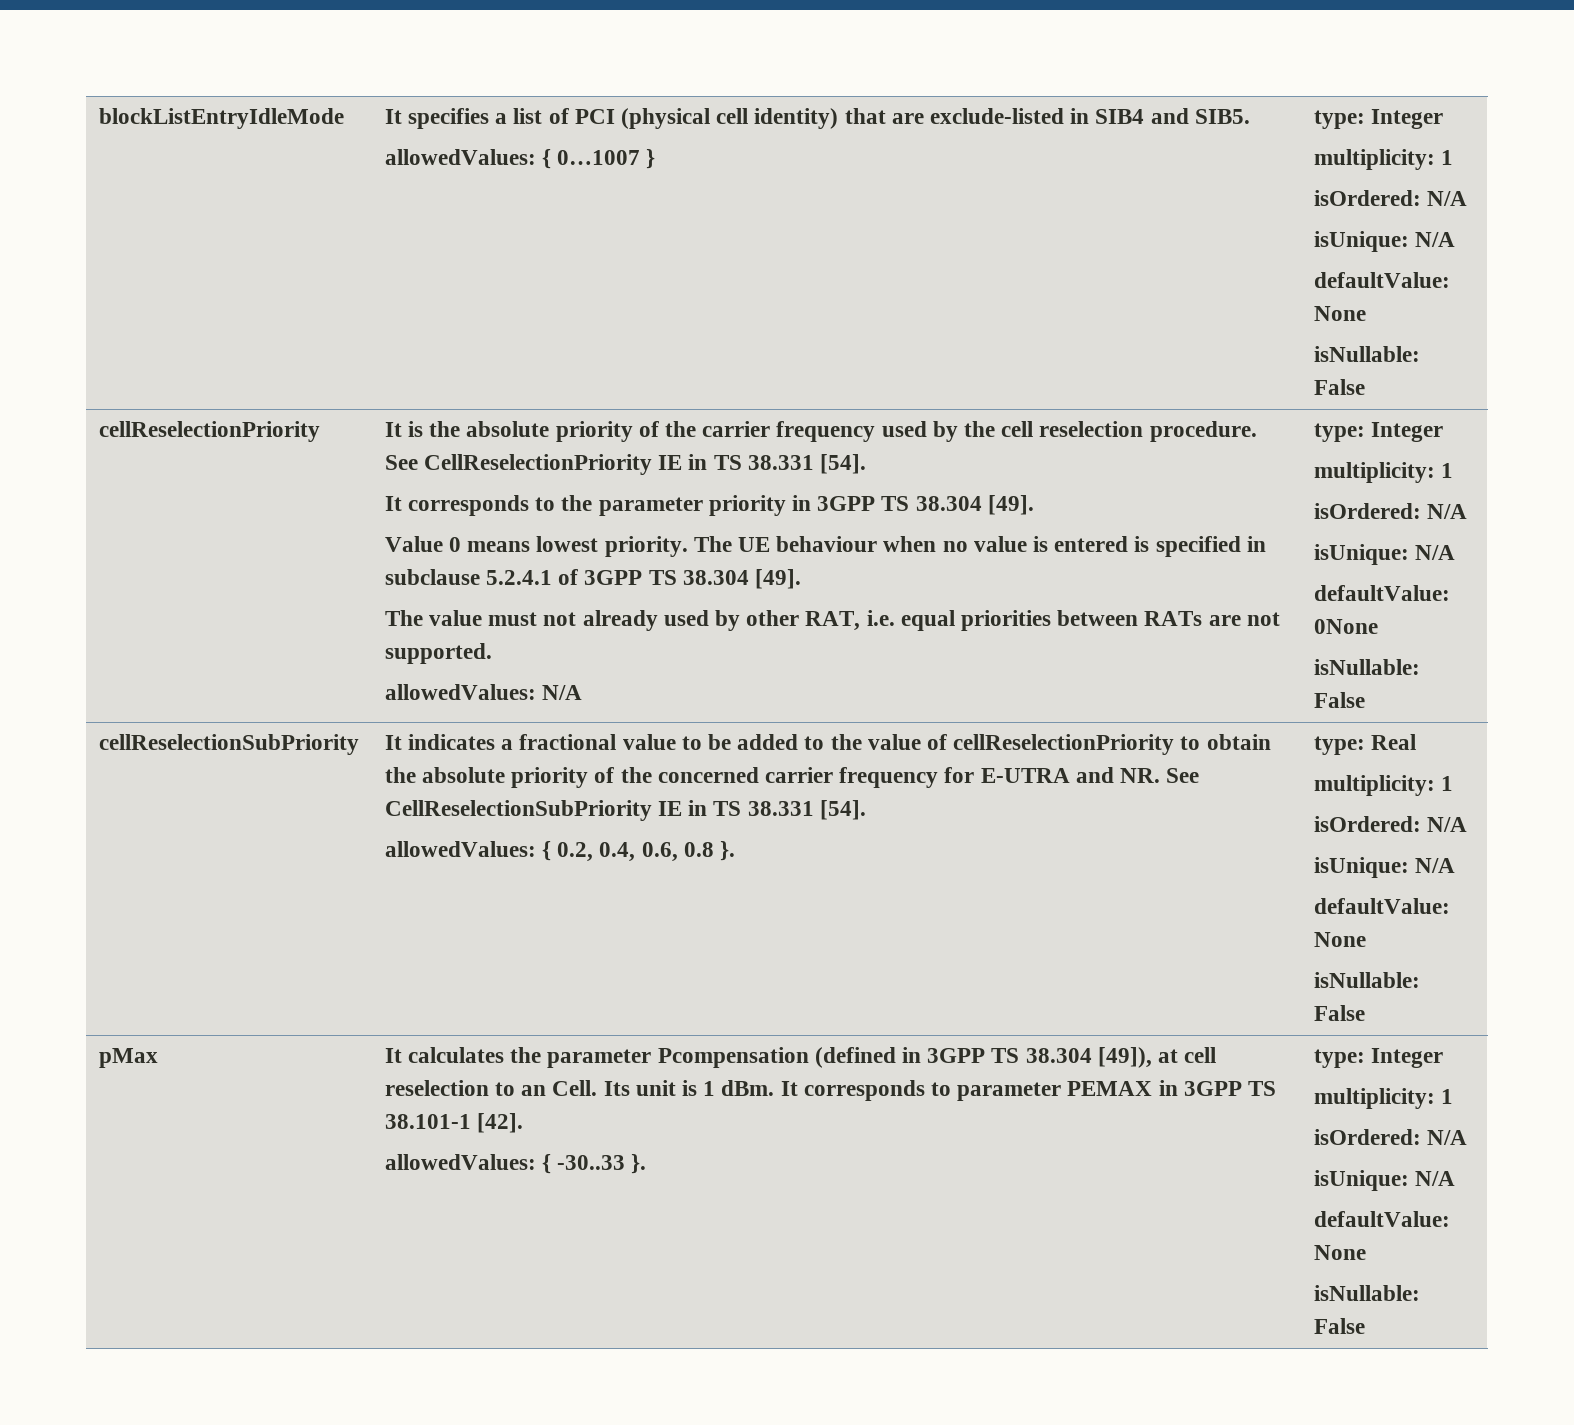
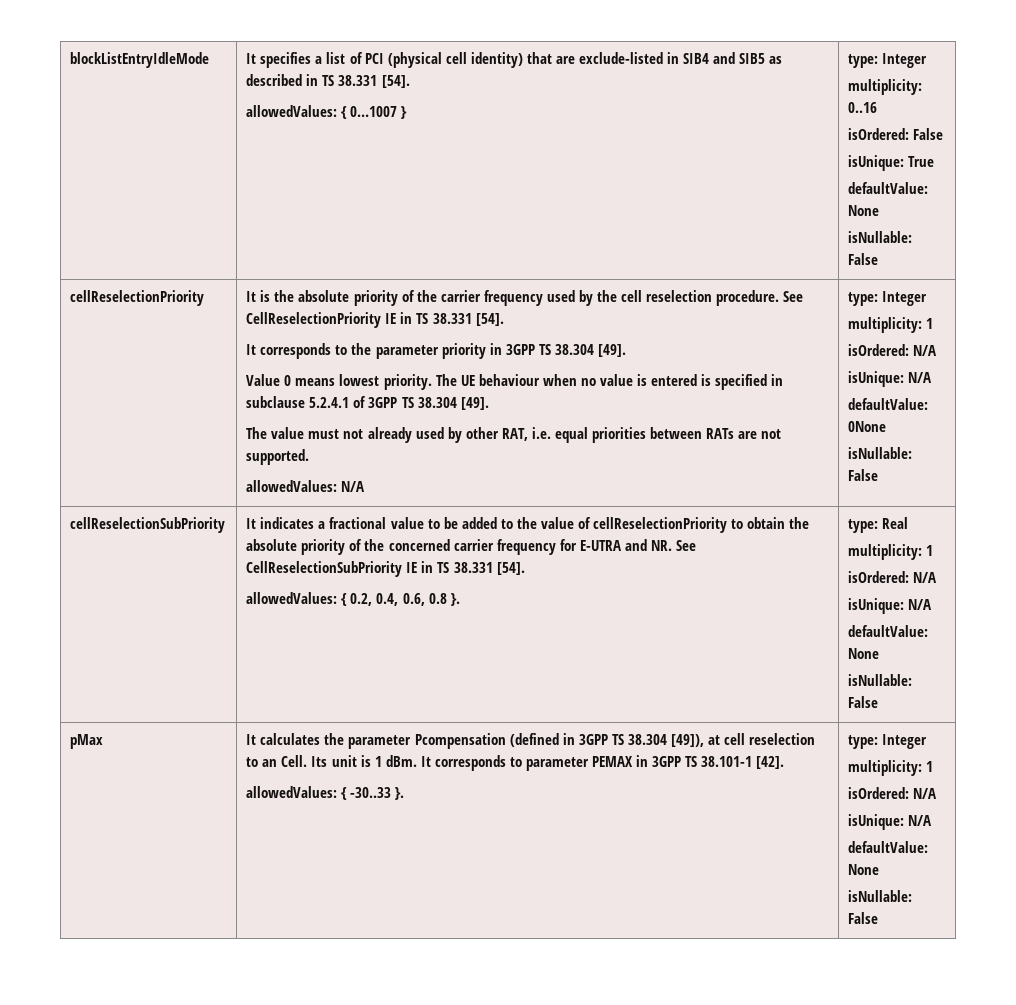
[1194,109,1250,124] SIB5. -> [739,53,783,64] [246,74,410,88] SIB5 as described in TS 38.331 [54].
[1440,150,1453,165] [1313,190,1467,206] [1313,231,1455,252] 1 // isOrdered: N/A // isUnique: N/A -> [848,102,878,113] [848,128,944,140] [848,155,935,171] 0..16 // isOrdered: False // isUnique: True

